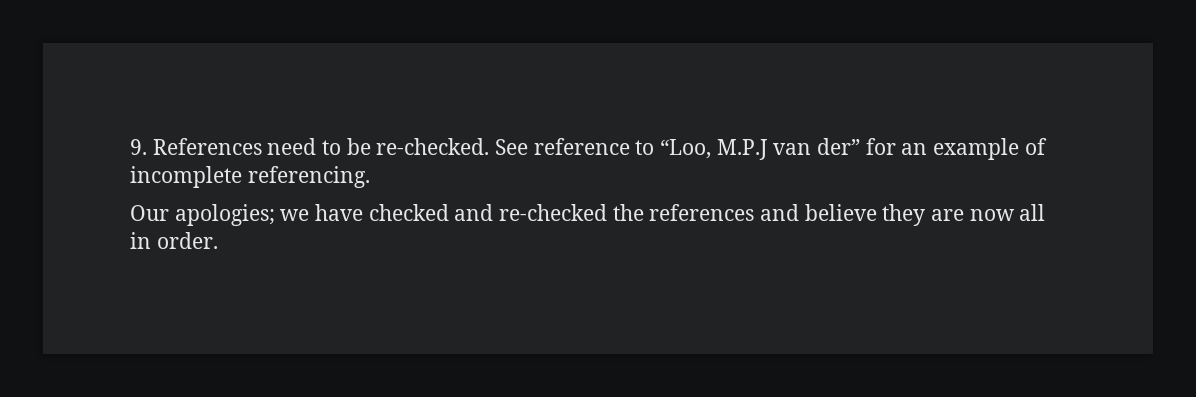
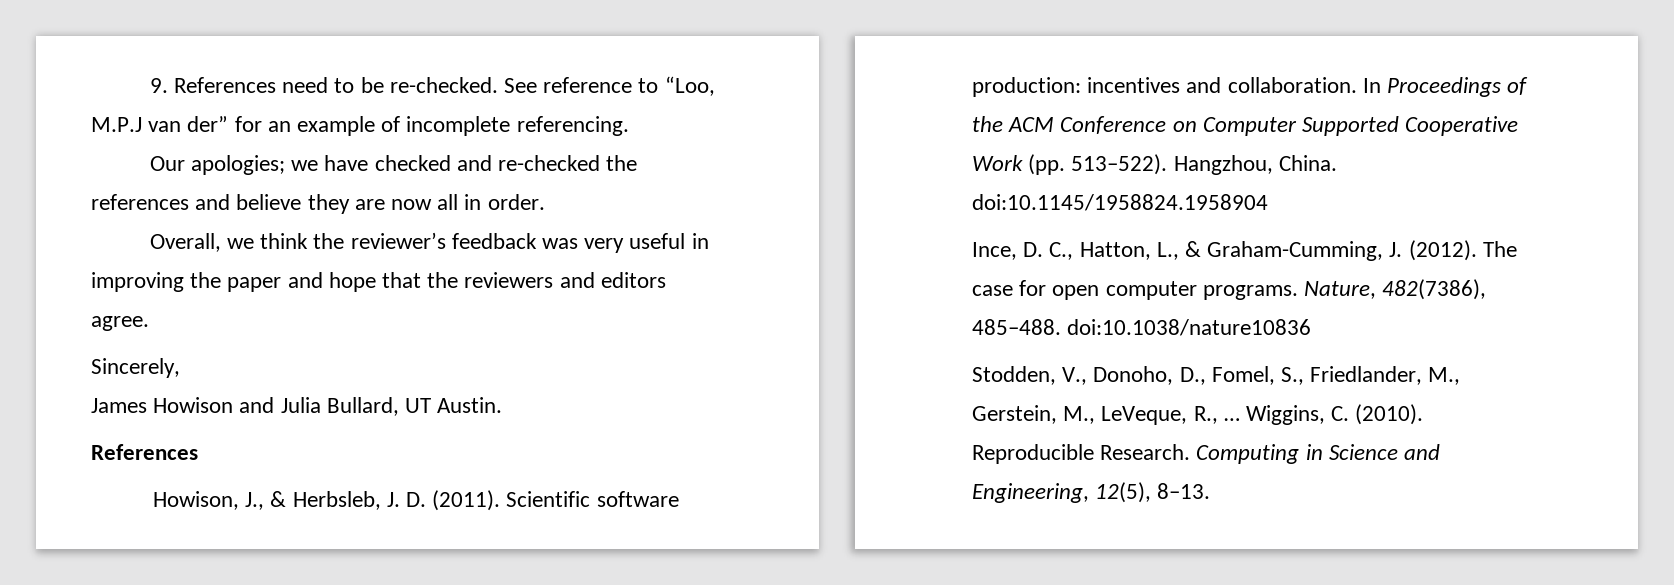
(218, 240) none -> [149,232,709,253] [91,272,666,292] [91,316,149,331] [91,358,180,378] [91,397,503,416] [91,444,198,460] [152,490,679,511] [971,77,1529,97] [971,116,1519,136] [971,154,1337,175] [971,194,1268,211] [971,240,1517,261] [971,279,1487,300] [971,319,1312,336] [971,366,1461,385] [971,404,1424,425] [971,444,1440,464] [971,482,1211,503] // Overall, we think the reviewer’s feedback was very useful in improving the paper and hope that the reviewers and editors agree. // Sincerely, // James Howison and Julia Bullard, UT Austin. // References // Howison, J., & Herbsleb, J. D. (2011). Scientific software production: incentives and collaboration. In Proceedings of the ACM Conference on Computer Supported Cooperative Work (pp. 513–522). Hangzhou, China. doi:10.1145/1958824.1958904 // Ince, D. C., Hatton, L., & Graham-Cumming, J. (2012). The case for open computer programs. Nature, 482(7386), 485–488. doi:10.1038/nature10836 // Stodden, V., Donoho, D., Fomel, S., Friedlander, M., Gerstein, M., LeVeque, R., … Wiggins, C. (2010). Reproducible Research. Computing in Science and Engineering, 12(5), 8–13.

